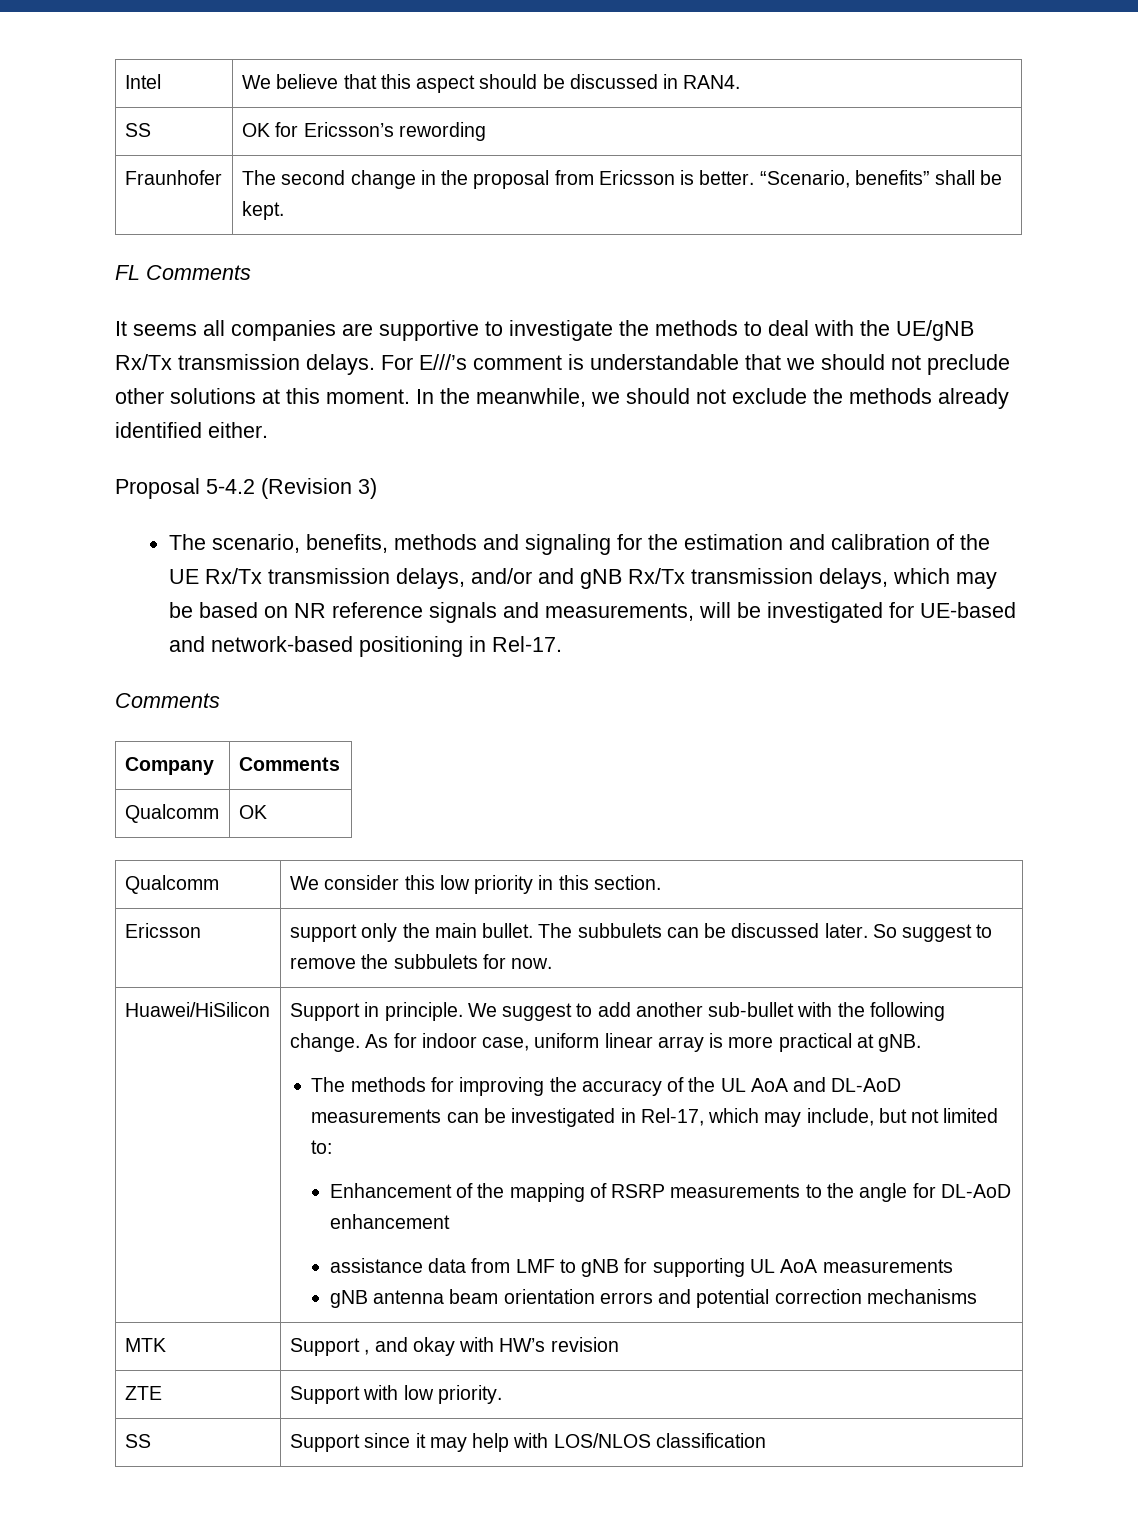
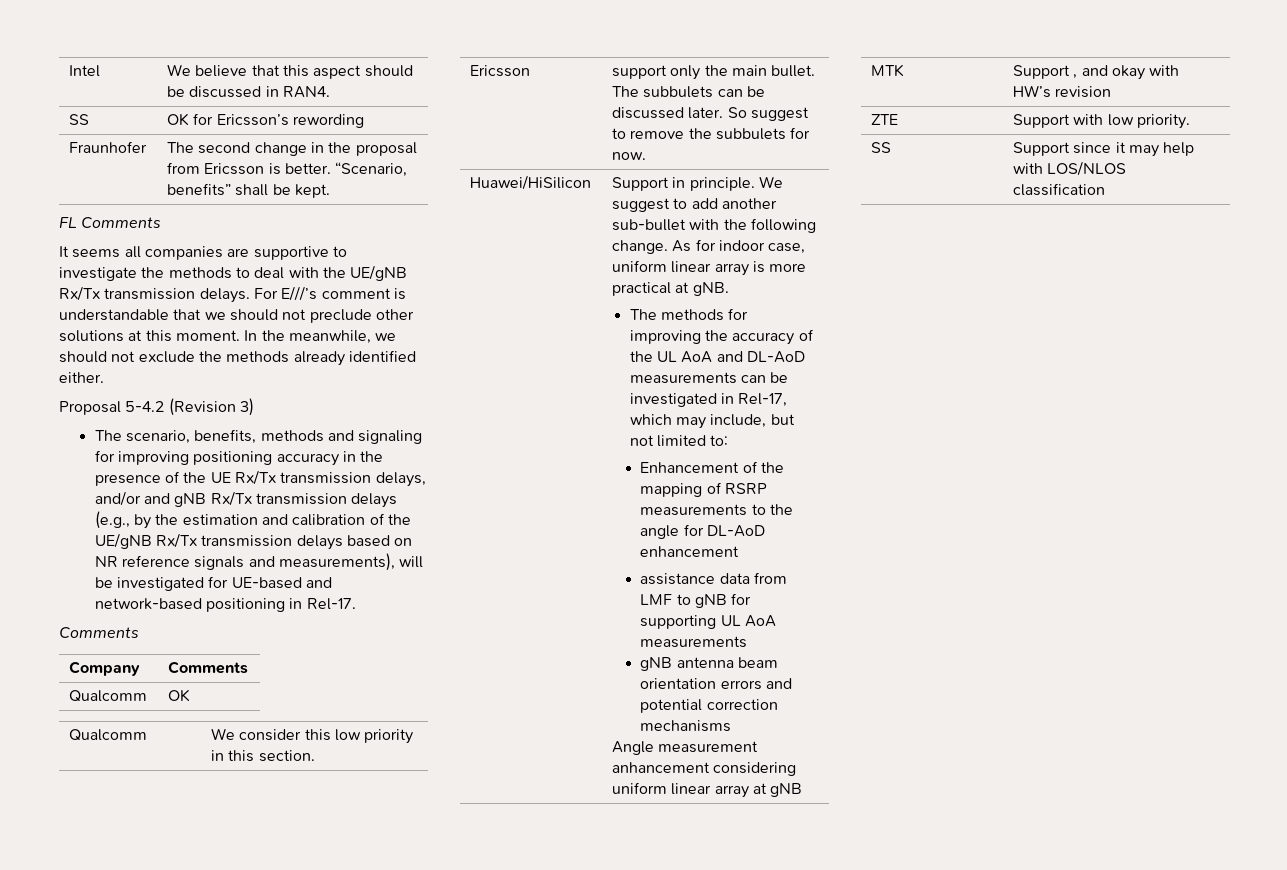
[648,534,931,550] the estimation and calibration -> [117,451,384,466] [94,474,161,486] improving positioning accuracy in the presence
[819,568,998,589] [169,602,194,618] delays, which may be -> [351,493,398,508] [94,511,411,529] [94,533,343,550] delays (e.g., by the estimation and calibration of the UE/gNB Rx/Tx transmission delays
[545,603,695,621] measurements, -> [278,553,395,571] measurements),
(977, 1296) none -> [612,741,759,755] [612,762,797,776] [612,782,803,798] // Angle measurement anhancement considering uniform linear array at gNB

